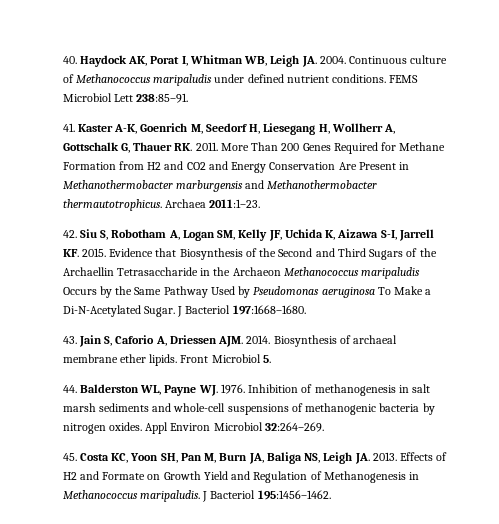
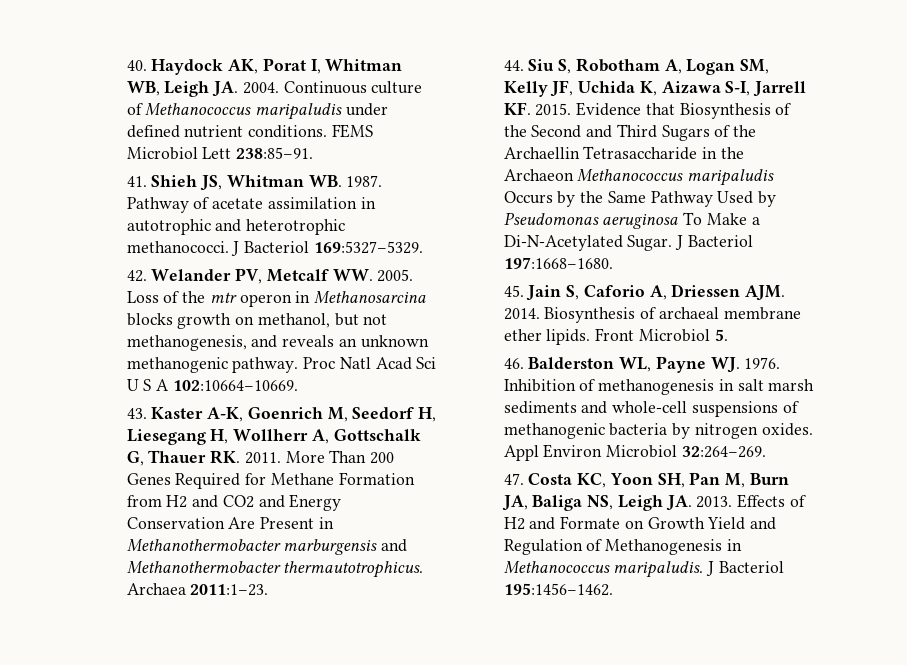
(75, 127) none -> [151,175,383,191] [126,197,376,213] [126,219,346,235] [126,241,423,256] [126,268,414,284] [126,291,427,307] [126,313,388,329] [126,335,429,351] [126,357,437,373] [126,379,298,391] [126,408,147,419] Shieh JS, Whitman WB. 1987. Pathway of acetate assimilation in autotrophic and heterotrophic methanococci. J Bacteriol 169:5327–5329. // 42. Welander PV, Metcalf WW. 2005. Loss of the mtr operon in Methanosarcina blocks growth on methanol, but not methanogenesis, and reveals an unknown methanogenic pathway. Proc Natl Acad Sci U S A 102:10664–10669. // 43.
[62,230,77,238] 42. -> [503,60,524,71] 44.
[62,336,77,344] 43. -> [503,285,524,297] 45.
[62,385,77,393] 44. -> [503,358,524,369] 46.
[62,453,77,461] 45. -> [503,473,524,485] 47.

